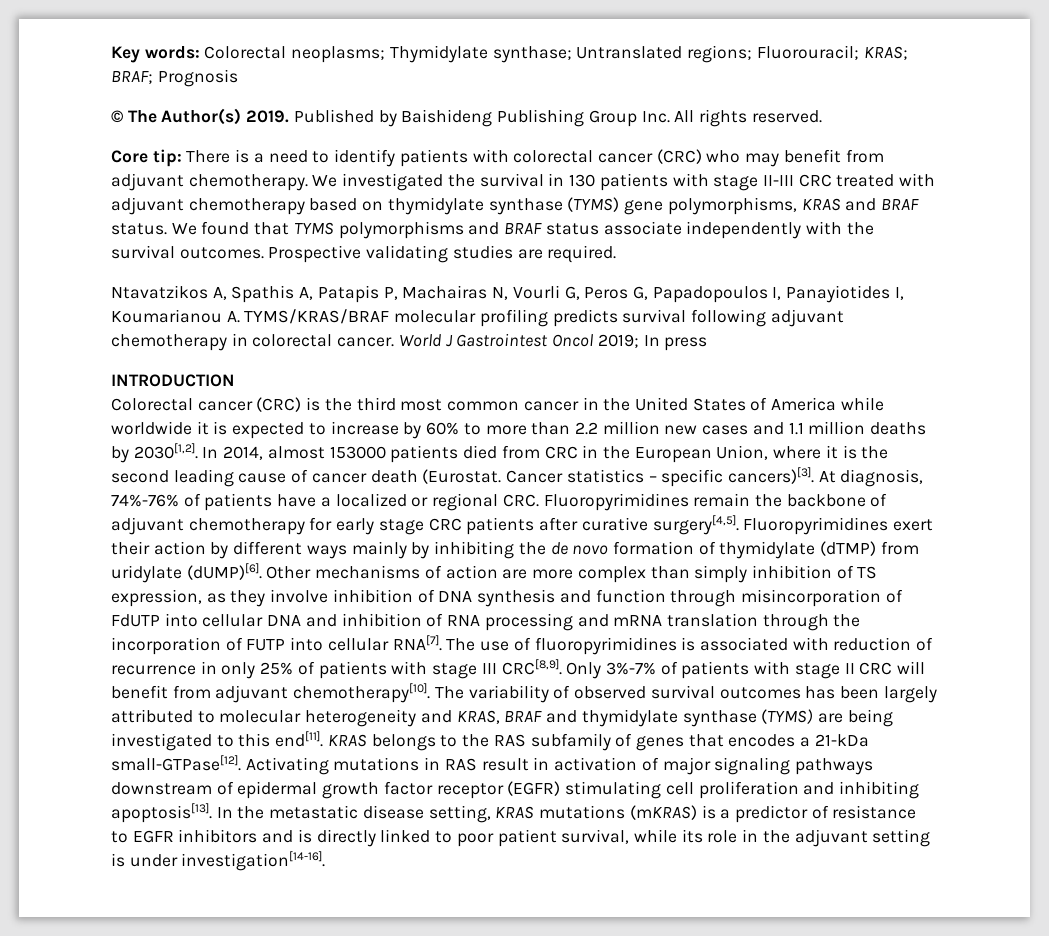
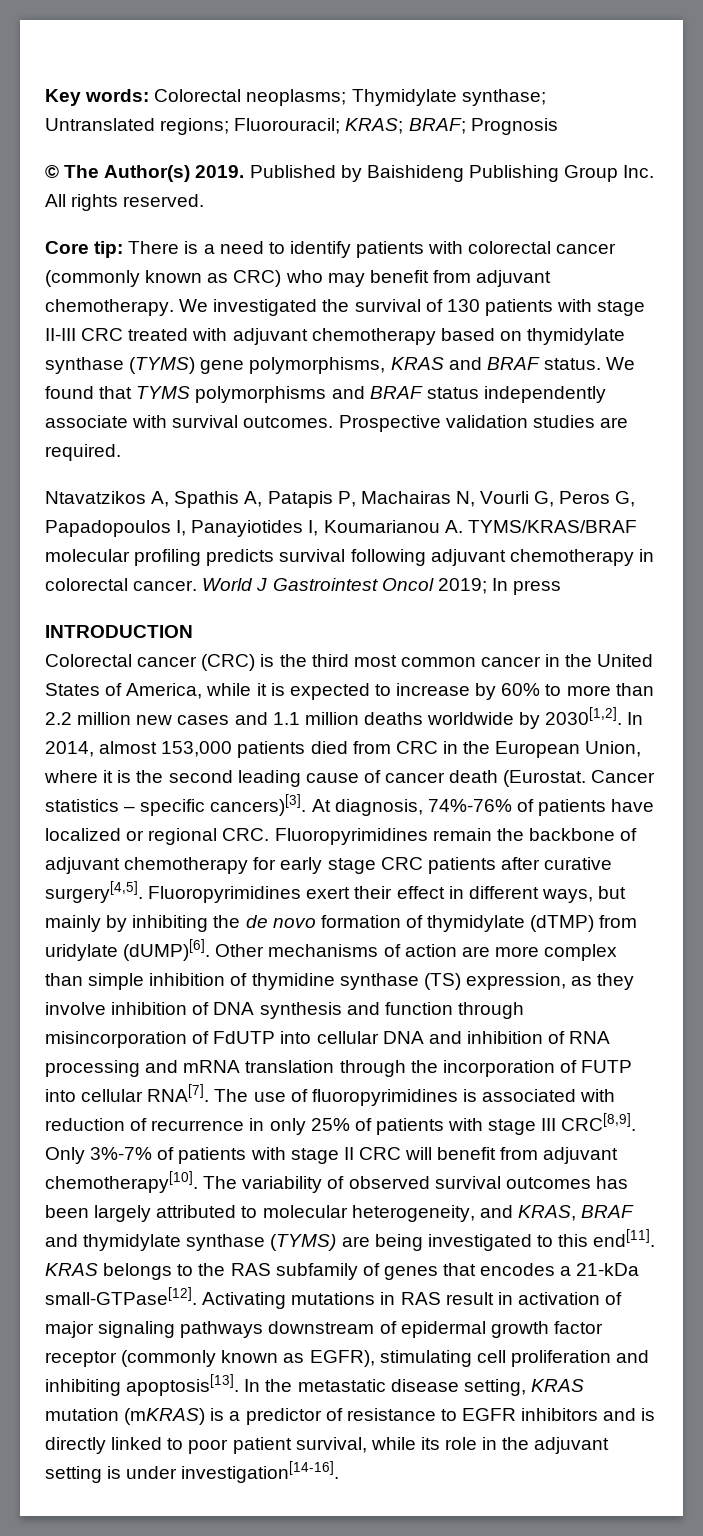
[656,149,702,164] (CRC) -> [45,270,282,287] (commonly known as CRC)
[548,173,565,186] in -> [425,299,443,312] of
[603,221,874,239] associate independently with the -> [483,386,606,403] [45,415,168,428] independently associate with
[366,245,449,263] validating -> [445,415,528,428] validation
[771,397,884,411] [111,421,192,435] America while worldwide -> [126,683,252,699] America, while
(927, 428) none -> [427,712,515,725] worldwide
[329,446,386,459] 153000 -> [161,741,233,757] 153,000
[320,497,331,507] a -> (655, 805) none
[153,541,347,559] action by different ways -> [396,886,627,903] effect in different ways, but
[694,565,878,583] simply inhibition of TS -> [88,973,461,990] simple inhibition of thymidine synthase (TS)
[305,709,417,727] heterogeneity -> [351,1205,475,1222] heterogeneity,
[507,781,561,796] (EGFR) -> [121,1350,375,1367] (commonly known as EGFR),
[539,805,626,819] mutations -> [45,1408,119,1421] mutation

